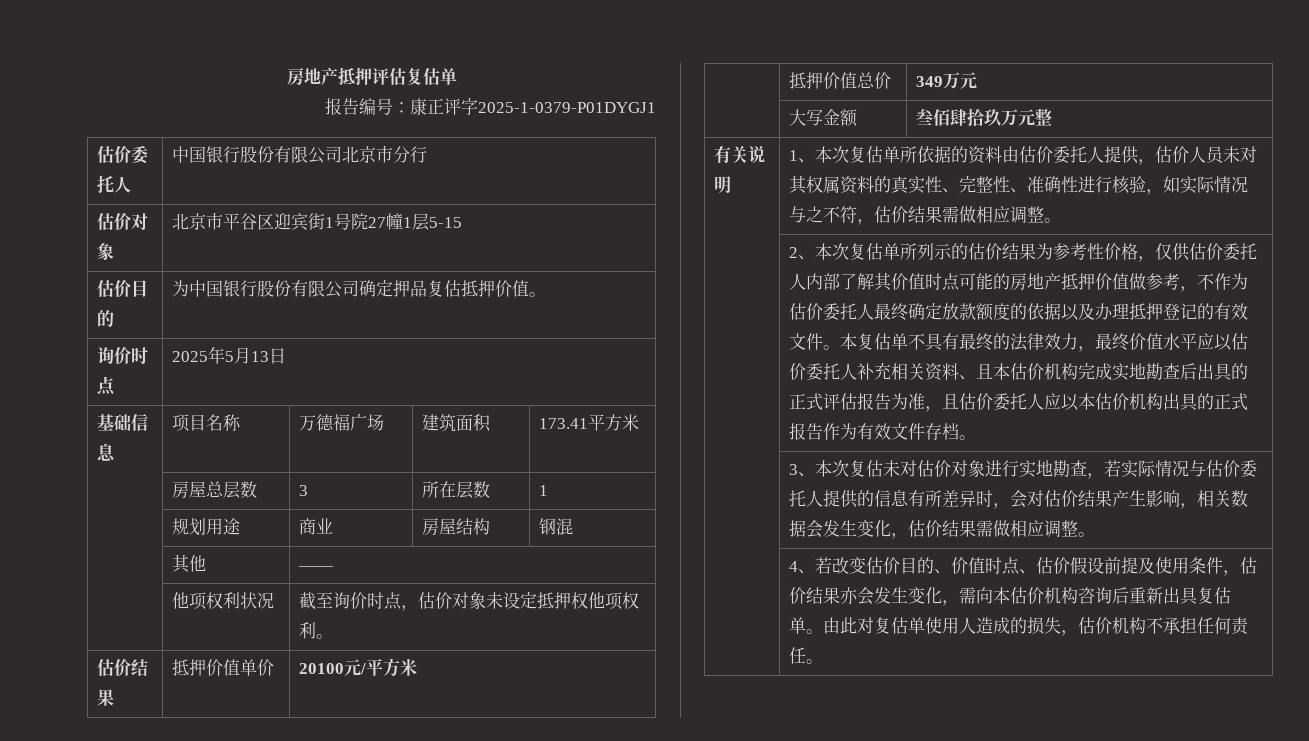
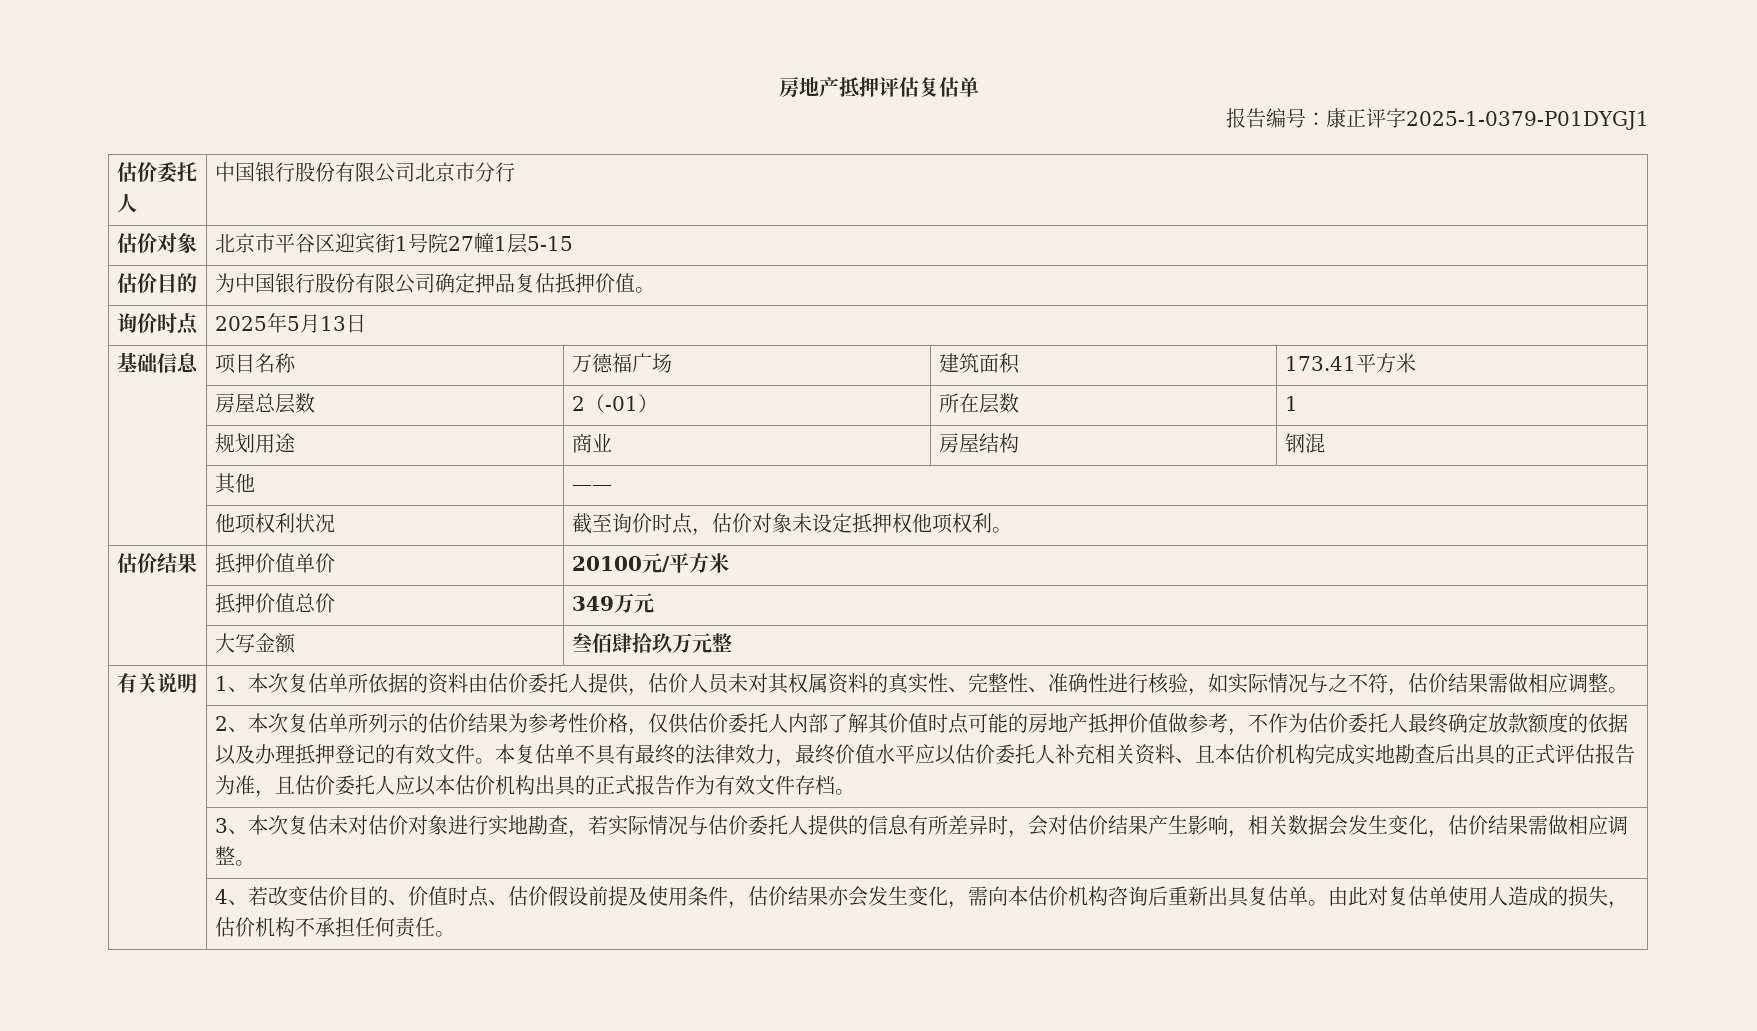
[298,485,308,496] 3 -> [572,394,659,413] 2（-01）

